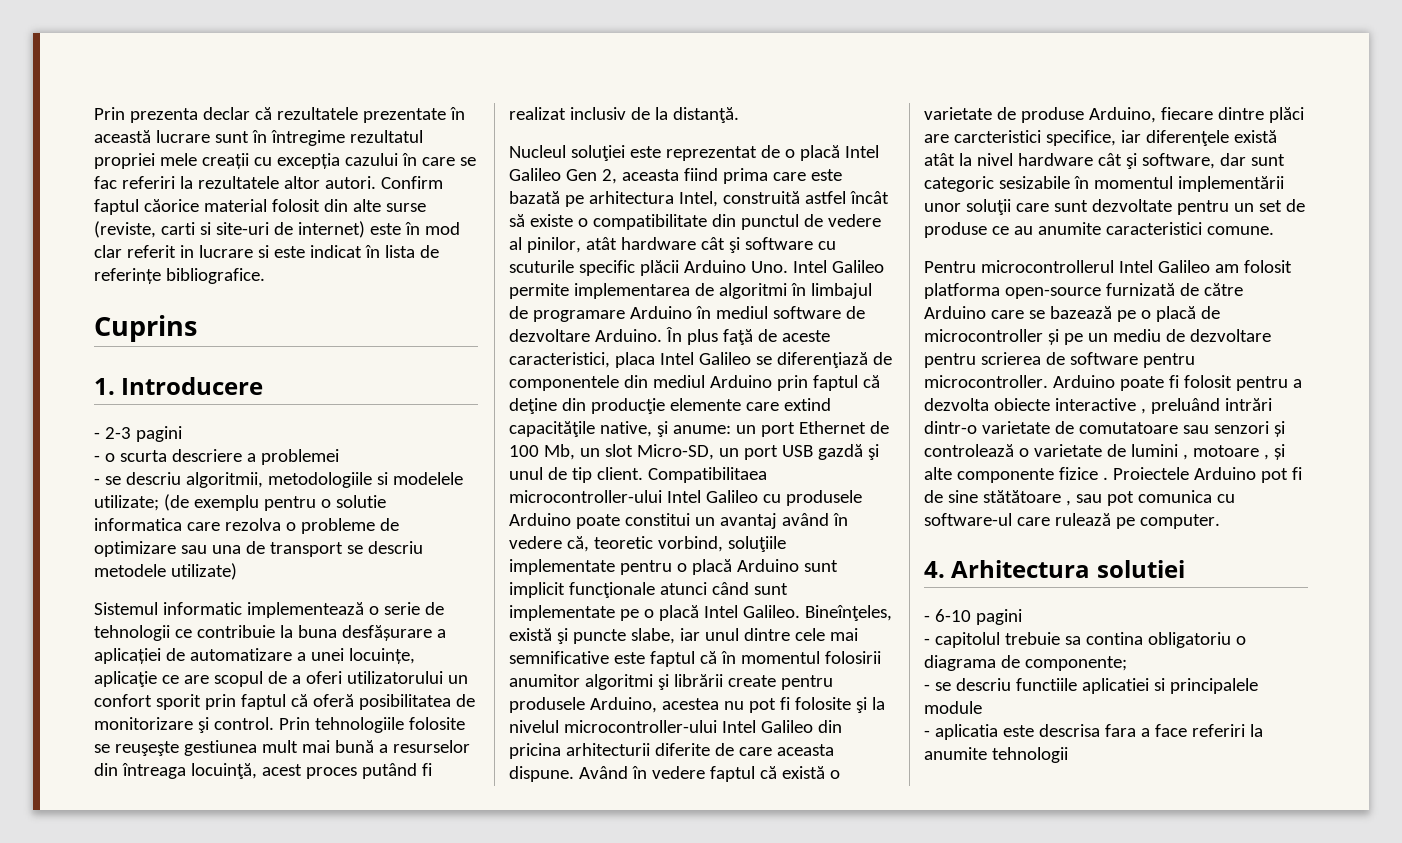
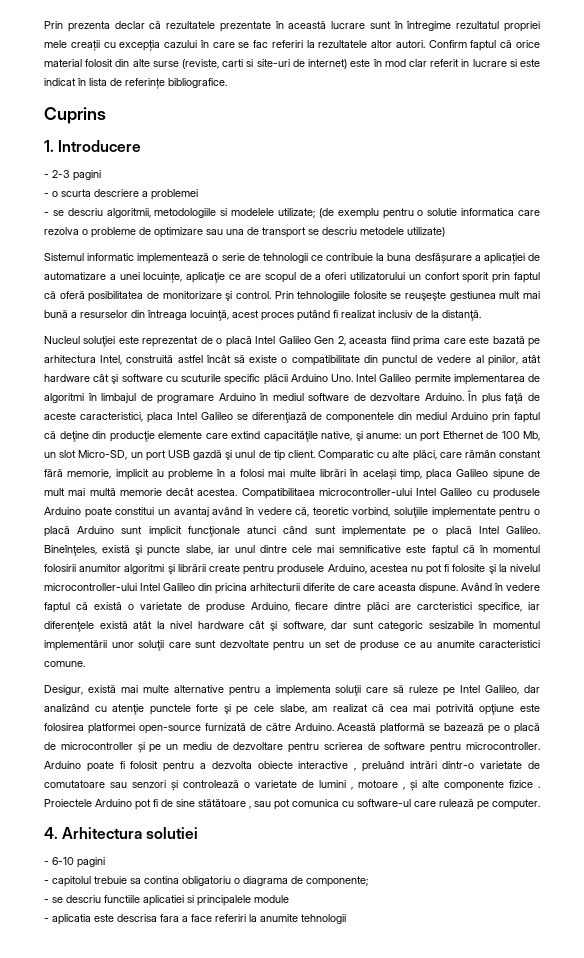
[143,199,199,212] căorice -> [500,40,540,48] că orice
(643, 473) none -> [317,450,541,461] [44,469,541,480] [44,488,238,496] Comparatic cu alte plăci, care rămân constant fără memorie, implicit au probleme în a folosi mai multe librări în același timp, placa Galileo sipune de mult mai multă memorie decât acestea.
[924,260,1292,273] [924,283,1000,299] Pentru microcontrollerul Intel Galileo am folosit platforma -> [44,685,540,696] [44,704,540,715] [44,723,135,734] Desigur, există mai multe alternative pentru a implementa soluţii care să ruleze pe Intel Galileo, dar analizând cu atenţie punctele forte şi pe cele slabe, am realizat că cea mai potrivită opţiune este folosirea platformei
[924,306,1024,319] Arduino care -> [294,723,426,734] Arduino. Această platformă

